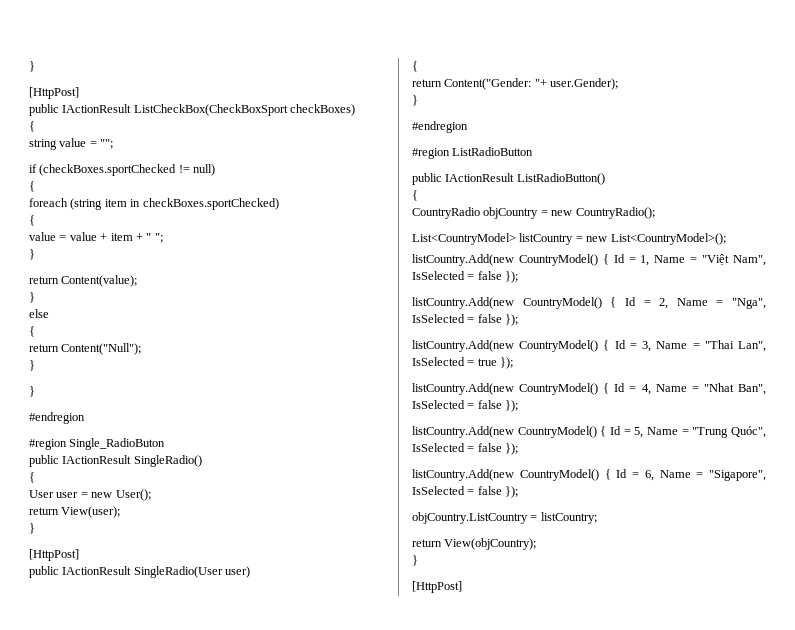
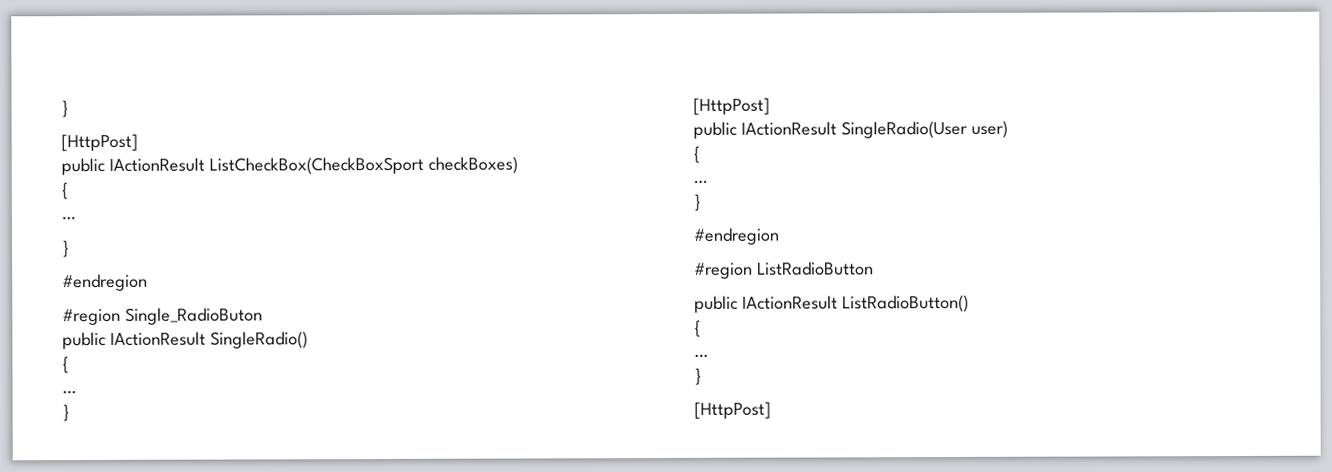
[29,138,114,150] [29,164,216,176] [29,181,35,192] [29,198,279,210] [29,215,35,226] [29,232,163,243] [29,249,35,260] [29,275,138,287] [29,292,35,303] [29,309,49,318] [29,326,35,337] [29,343,142,355] [29,360,35,371] string value = ""; // if (checkBoxes.sportChecked != null) // { // foreach (string item in checkBoxes.sportChecked) // { // value = value + item + " "; // } // return Content(value); // } // else // { // return Content("Null"); // } -> [61,216,76,221] …
[29,489,151,501] [29,506,121,518] User user = new User(); // return View(user); -> [62,390,77,395] …
[412,78,619,90] return Content("Gender: "+ user.Gender); -> [693,179,708,184] …
[412,207,655,219] [412,233,726,245] [412,254,766,266] [412,271,519,283] [412,297,766,309] [412,314,519,326] [412,340,766,352] [412,357,514,369] [412,383,766,395] [412,400,519,412] [412,426,766,438] [412,443,519,455] [412,469,766,481] [412,486,519,498] [412,512,597,524] [412,538,537,550] CountryRadio objCountry = new CountryRadio(); // List<CountryModel> listCountry = new List<CountryModel>(); // listCountry.Add(new CountryModel() { Id = 1, Name = "Việt Nam", IsSelected = false }); // listCountry.Add(new CountryModel() { Id = 2, Name = "Nga", IsSelected = false }); // listCountry.Add(new CountryModel() { Id = 3, Name = "Thai Lan", IsSelected = true }); // listCountry.Add(new CountryModel() { Id = 4, Name = "Nhat Ban", IsSelected = false }); // listCountry.Add(new CountryModel() { Id = 5, Name = "Trung Quóc", IsSelected = false }); // listCountry.Add(new CountryModel() { Id = 6, Name = "Sigapore", IsSelected = false }); // objCountry.ListCountry = listCountry; // return View(objCountry); -> [694,353,709,358] …

